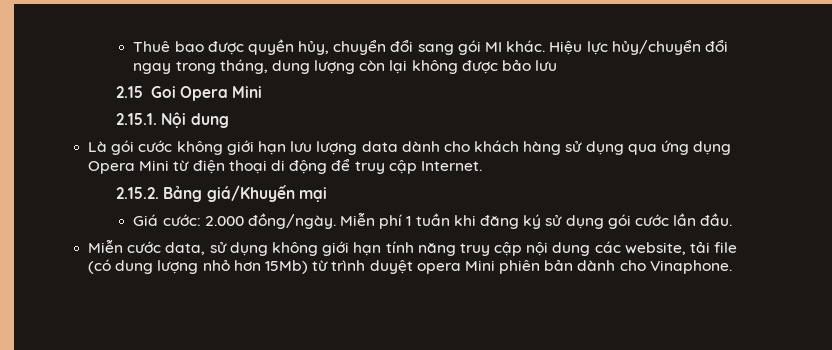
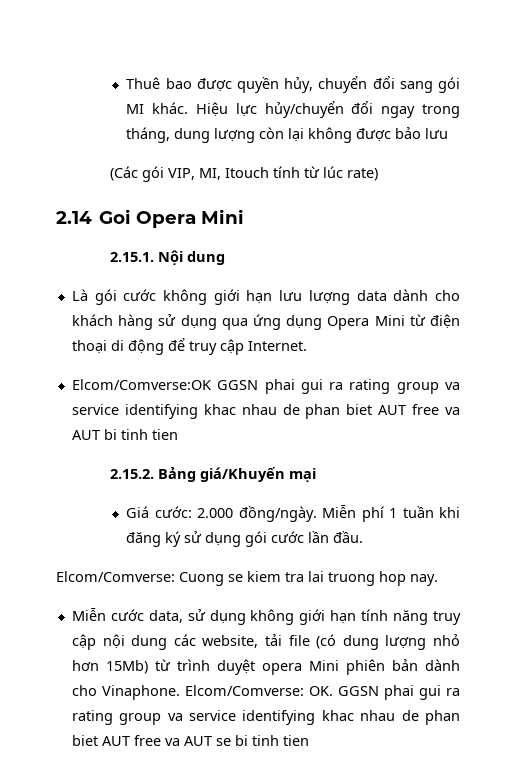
[116,86,144,98] 2.15 -> [110,166,379,182] [56,211,92,224] (Các gói VIP, MI, Itouch tính từ lúc rate) // 2.14
(482, 166) none -> [71,379,460,394] [71,404,460,419] [71,429,178,440] // Elcom/Comverse:OK GGSN phai gui ra rating group va service identifying khac nhau de phan biet AUT free va AUT bi tinh tien
(733, 219) none -> [56,571,438,586] // Elcom/Comverse: Cuong se kiem tra lai truong hop nay.
(732, 267) none -> [184,685,461,700] [71,710,461,725] [71,735,309,746] Elcom/Comverse: OK. GGSN phai gui ra rating group va service identifying khac nhau de phan biet AUT free va AUT se bi tinh tien

